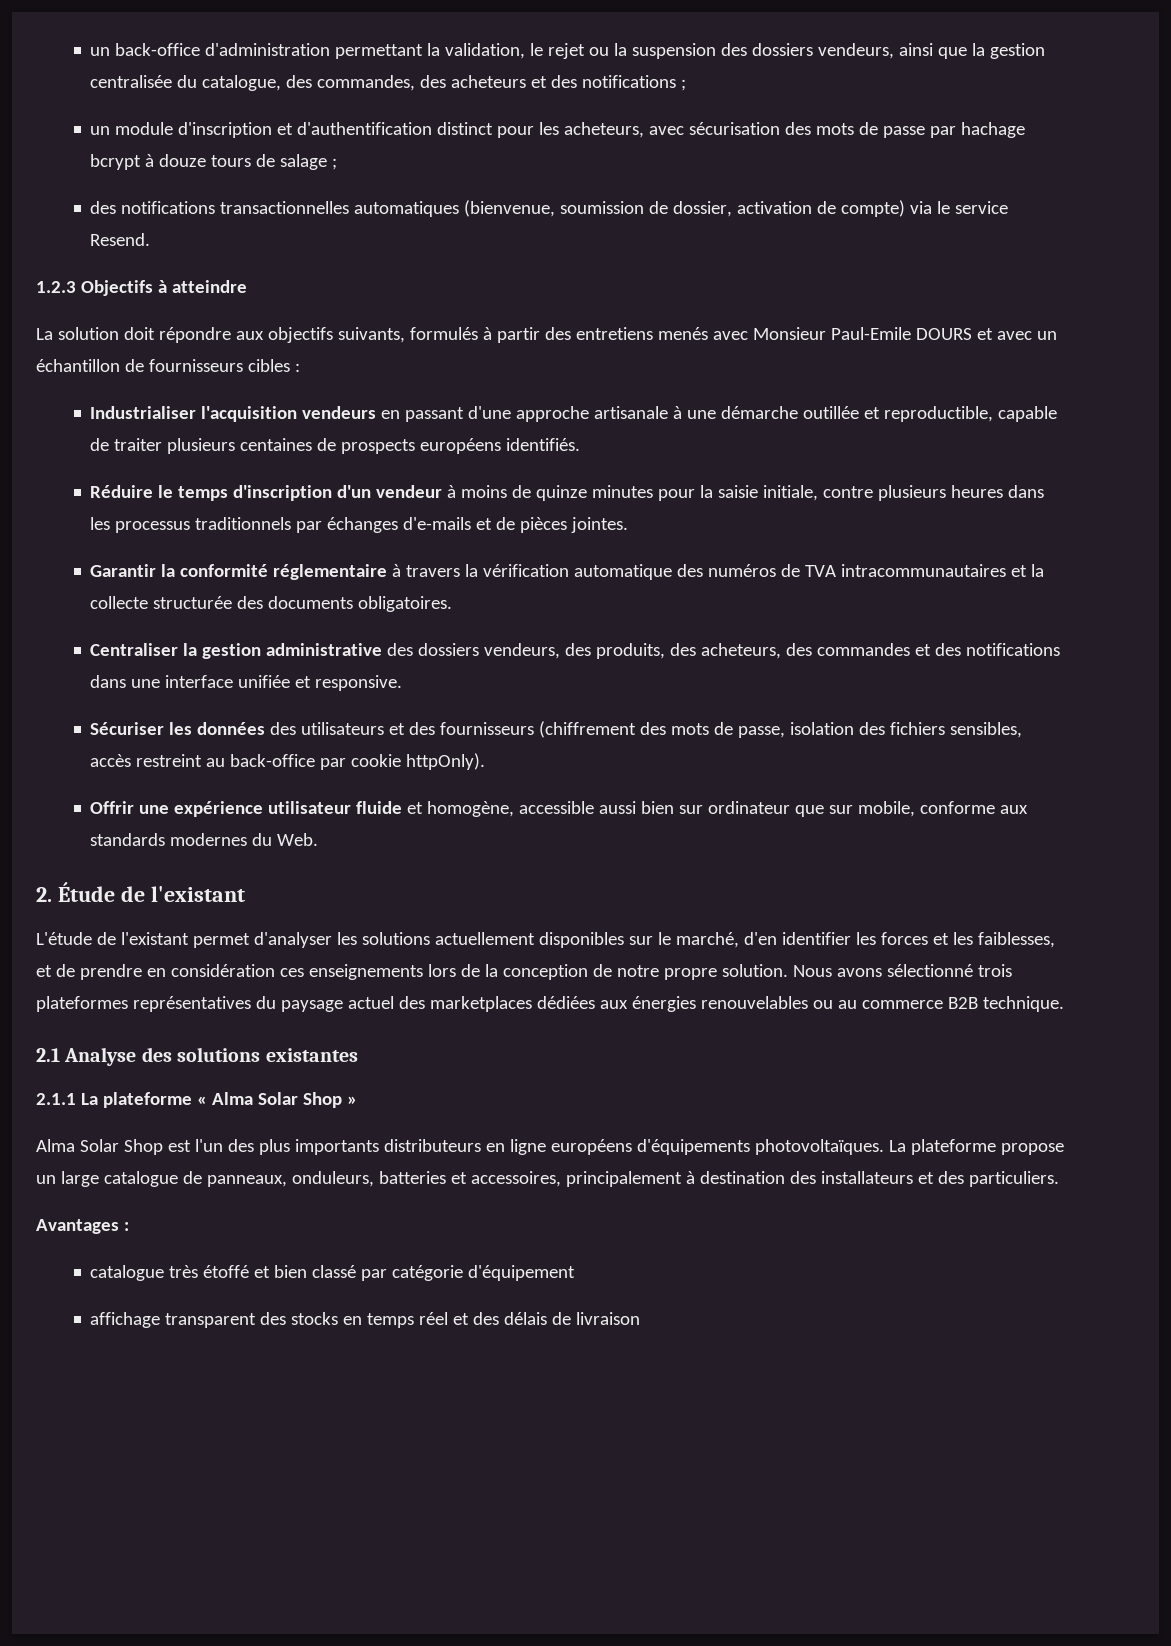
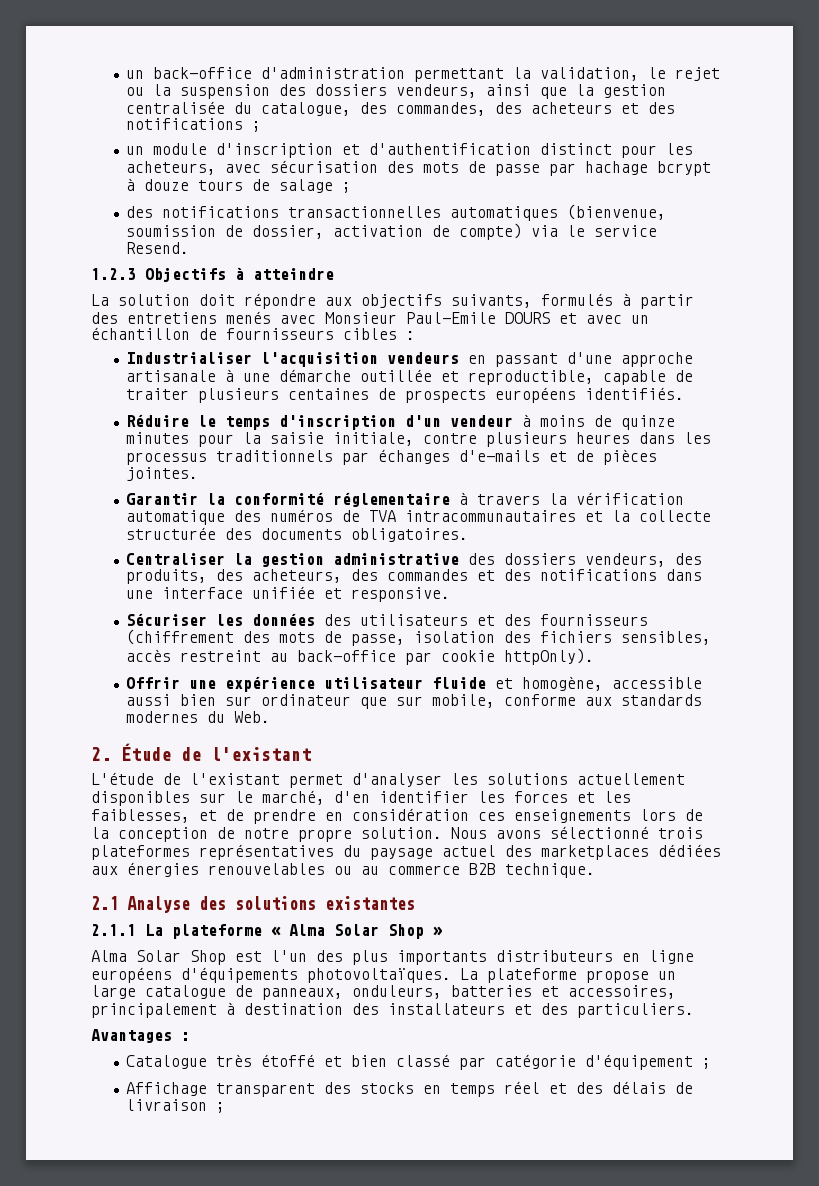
[90,1265,165,1281] catalogue -> [125,1055,207,1069] Catalogue
[90,1312,161,1328] // affichage -> [701,1058,711,1069] [125,1082,207,1096] ; // Affichage
(641, 1318) none -> [215,1102,225,1113] ;

